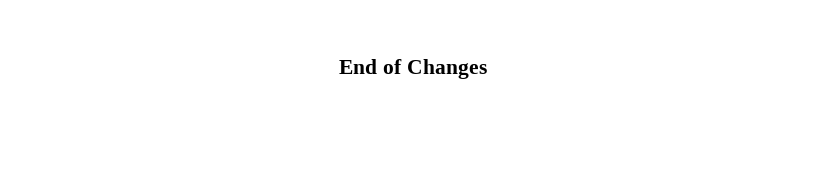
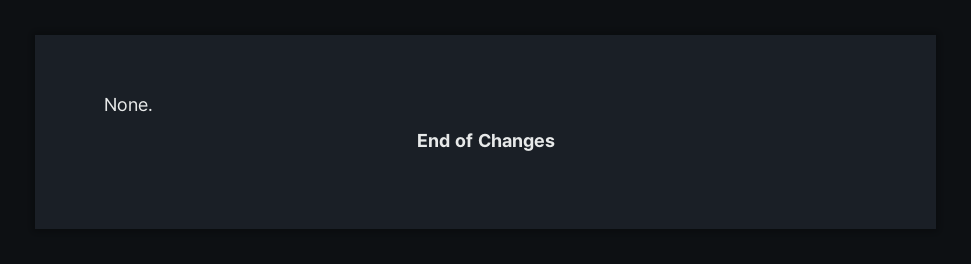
(339, 66) none -> [104,97,153,112] None. //

